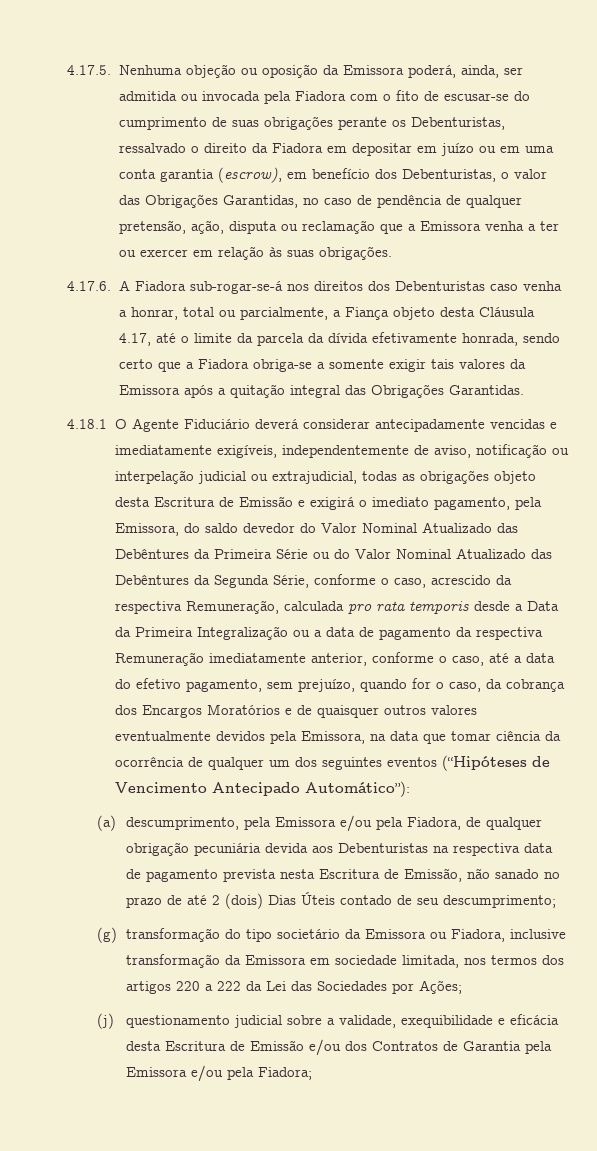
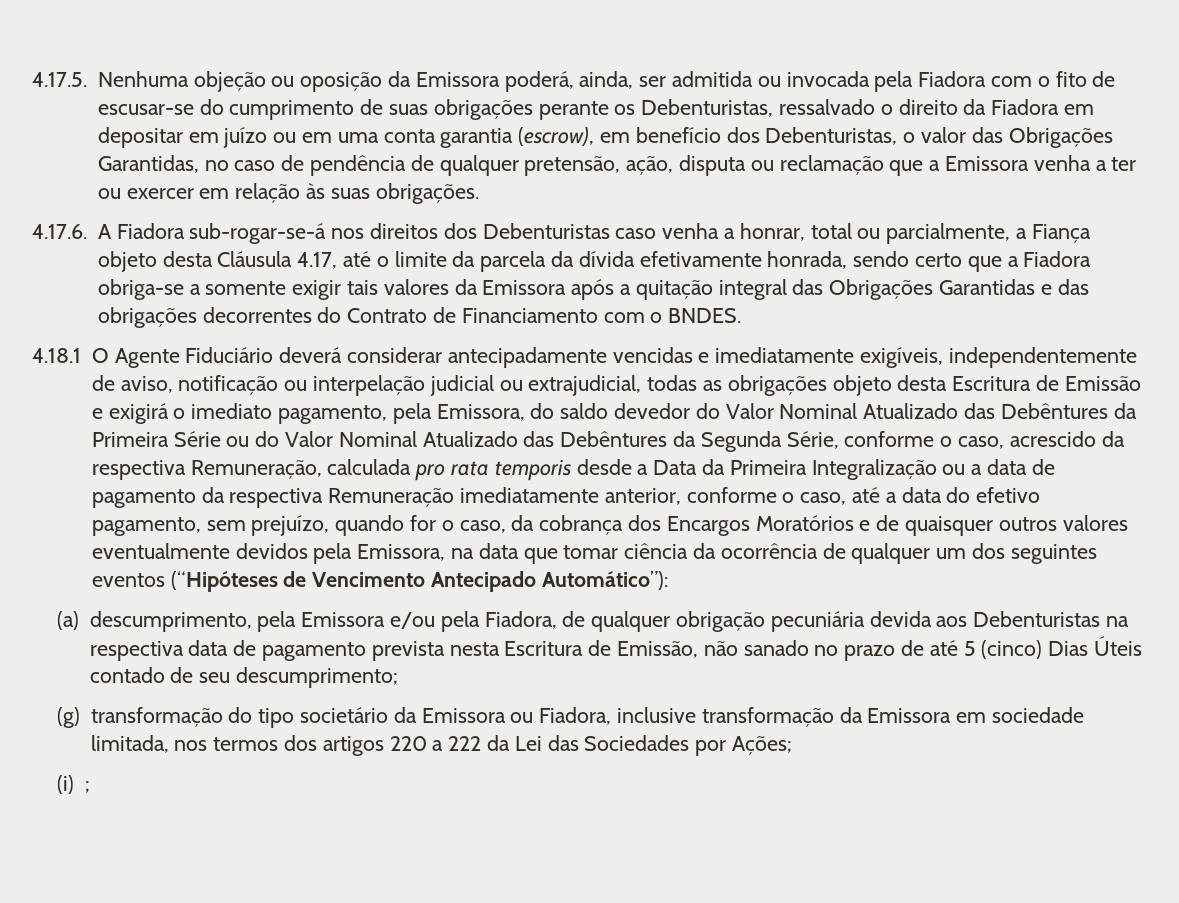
[448,385,524,395] Garantidas. -> [939,279,1089,295] [97,307,742,328] Garantidas e das obrigações decorrentes do Contrato de Financiamento com o BNDES.
[212,893,264,909] 2 (dois) -> [963,640,1043,659] 5 (cinco)
[96,1013,560,1029] [126,1039,553,1056] [126,1065,313,1082] (j) questionamento judicial sobre a validade, exequibilidade e eficácia desta Escritura de Emissão e/ou dos Contratos de Garantia pela Emissora e/ou pela Fiadora; -> [56,775,90,794] (i) ;

